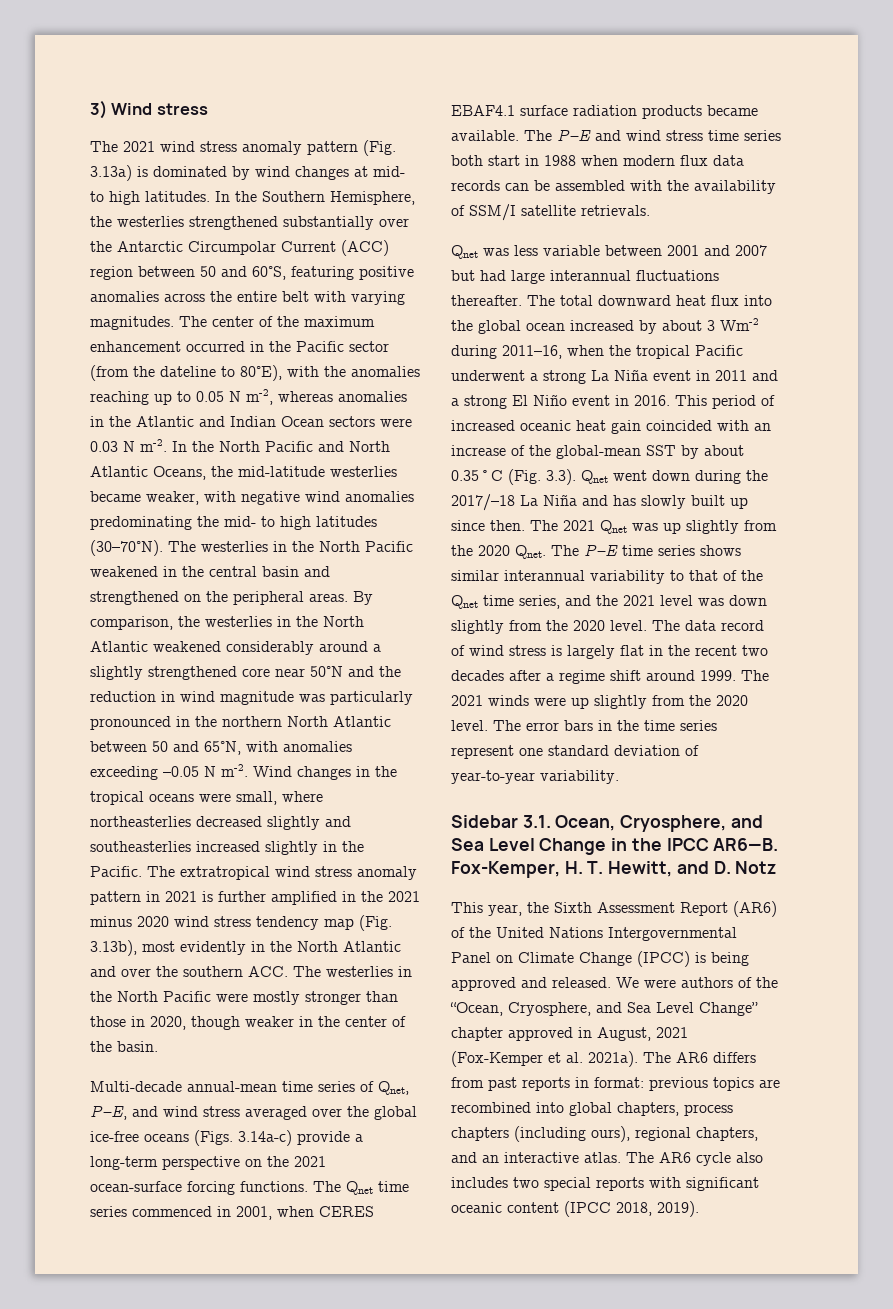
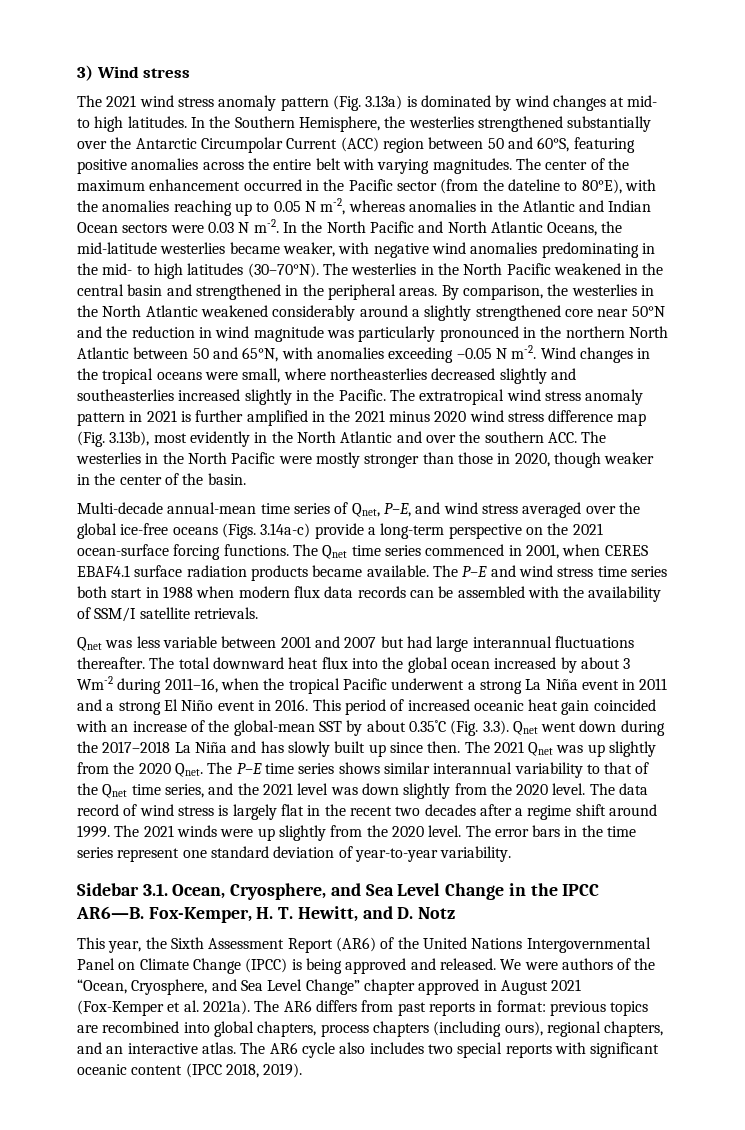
(192, 523) none -> [641,243,655,254] in
[184,594,201,602] on -> [285,285,299,296] in
[256,916,319,930] tendency -> [548,410,614,422] difference
[451,494,515,511] 2017/–18 -> [102,741,171,753] 2017–2018
[597,1027,651,1041] August, -> [500,980,548,995] August

